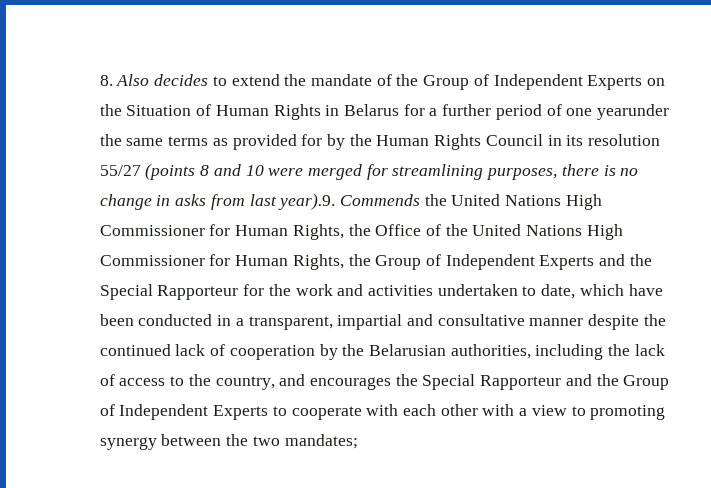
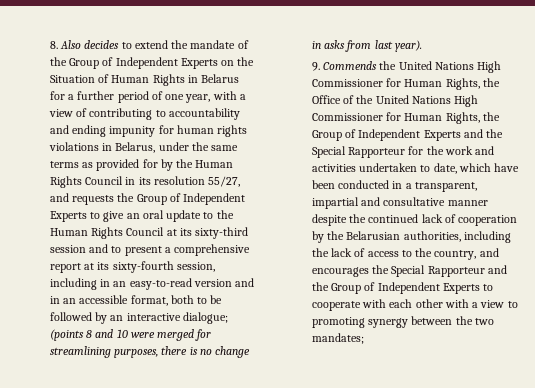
[597,104,670,120] yearunder -> [185,91,246,103] [48,108,240,120] [49,125,248,137] [48,142,189,153] year, with a view of contributing to accountability and ending impunity for human rights violations in Belarus, under
[99,165,141,176] 55/27 -> [208,176,241,187] [49,193,246,205] [49,210,234,222] [49,227,249,239] [49,244,251,256] [49,261,215,273] [49,278,255,290] [49,295,223,306] [49,312,228,324] 55/27, and requests the Group of Independent Experts to give an oral update to the Human Rights Council at its sixty-third session and to present a comprehensive report at its sixty-fourth session, including in an easy-to-read version and in an accessible format, both to be followed by an interactive dialogue;
[278,193,336,210] year).9. -> [394,40,422,52] [311,62,320,71] year). // 9.

